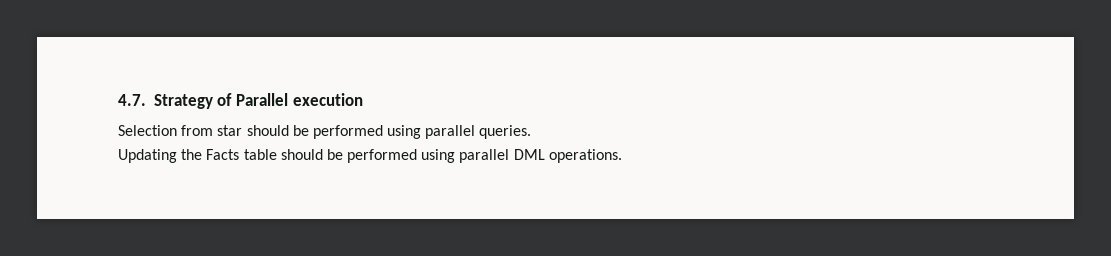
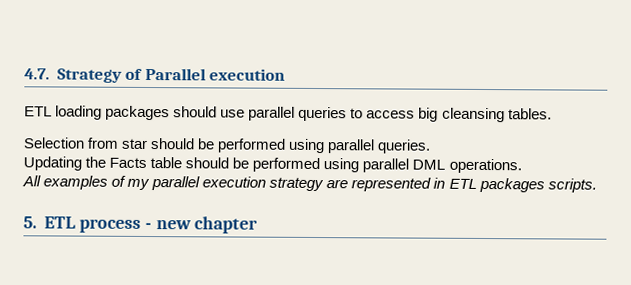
(363, 99) none -> [24,105,552,123] // ETL loading packages should use parallel queries to access big cleansing tables.
(622, 156) none -> [22,175,597,193] [23,216,259,234] // All examples of my parallel execution strategy are represented in ETL packages scripts. // 5. ETL process - new chapter

